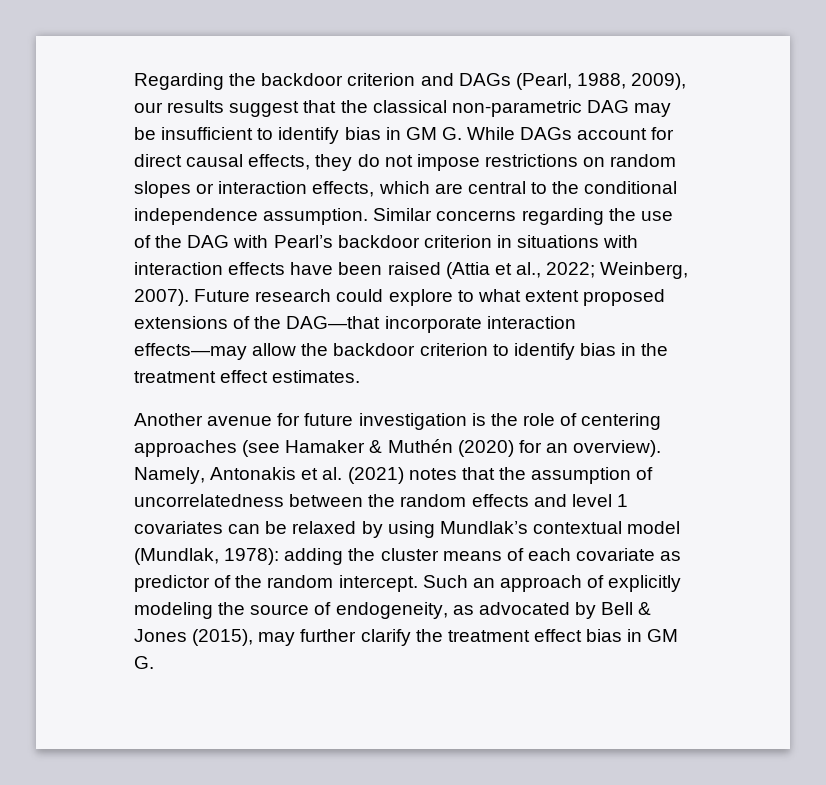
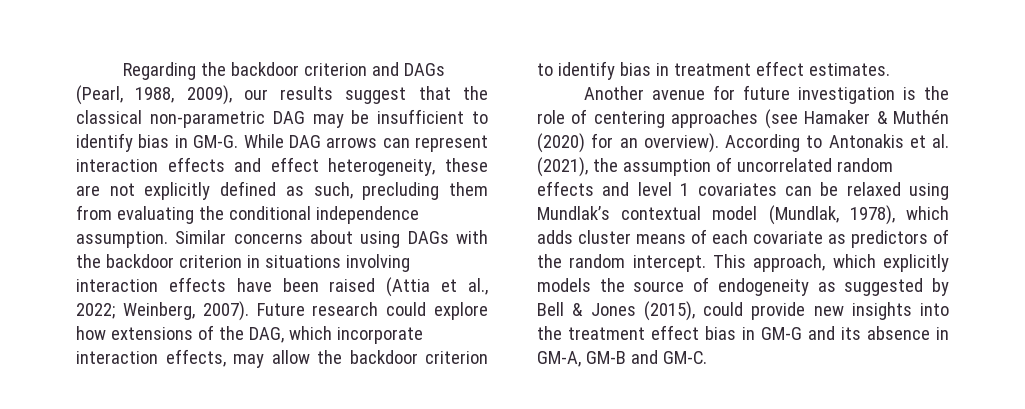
[405,127,675,140] [134,154,677,171] [134,181,547,198] GM G. While DAGs account for direct causal effects, they do not impose restrictions on random slopes or interaction effects, which are central to -> [193,134,488,152] [76,157,488,176] [76,181,488,200] [76,205,194,224] GM-G. While DAG arrows can represent interaction effects and effect heterogeneity, these are not explicitly defined as such, precluding them from evaluating
[521,208,673,225] [134,235,333,248] regarding the use of the DAG with Pearl’s -> [310,230,488,248] [76,254,101,268] about using DAGs with the
[603,235,639,248] with -> [345,254,410,272] involving
[457,289,666,306] [134,316,576,333] [134,343,247,360] to what extent proposed extensions of the DAG—that incorporate interaction effects—may -> [76,325,423,344] [76,349,264,368] how extensions of the DAG, which incorporate interaction effects, may
[641,343,669,356] the -> (669, 69) none
[134,467,205,484] Namely, -> [725,134,823,152] According to
[347,467,654,484] [134,494,396,507] (2021) notes that the assumption of uncorrelatedness between the -> [537,157,832,177] (2021), the assumption of uncorrelated
[361,521,383,538] by -> (901, 189) none
[224,548,376,565] 1978): adding the -> [849,205,949,225] [537,230,573,244] 1978), which adds
[134,575,210,592] predictor -> [851,230,928,248] predictors
[422,575,682,592] [134,602,570,619] Such an approach of explicitly modeling the source of endogeneity, as advocated -> [713,254,949,272] [537,277,924,296] This approach, which explicitly models the source of endogeneity as suggested
[258,629,411,646] may further clarify -> [703,302,949,320] could provide new insights into
[647,629,679,642] [134,656,154,669] GM G. -> [761,326,949,340] [537,350,707,367] GM-G and its absence in GM-A, GM-B and GM-C.

